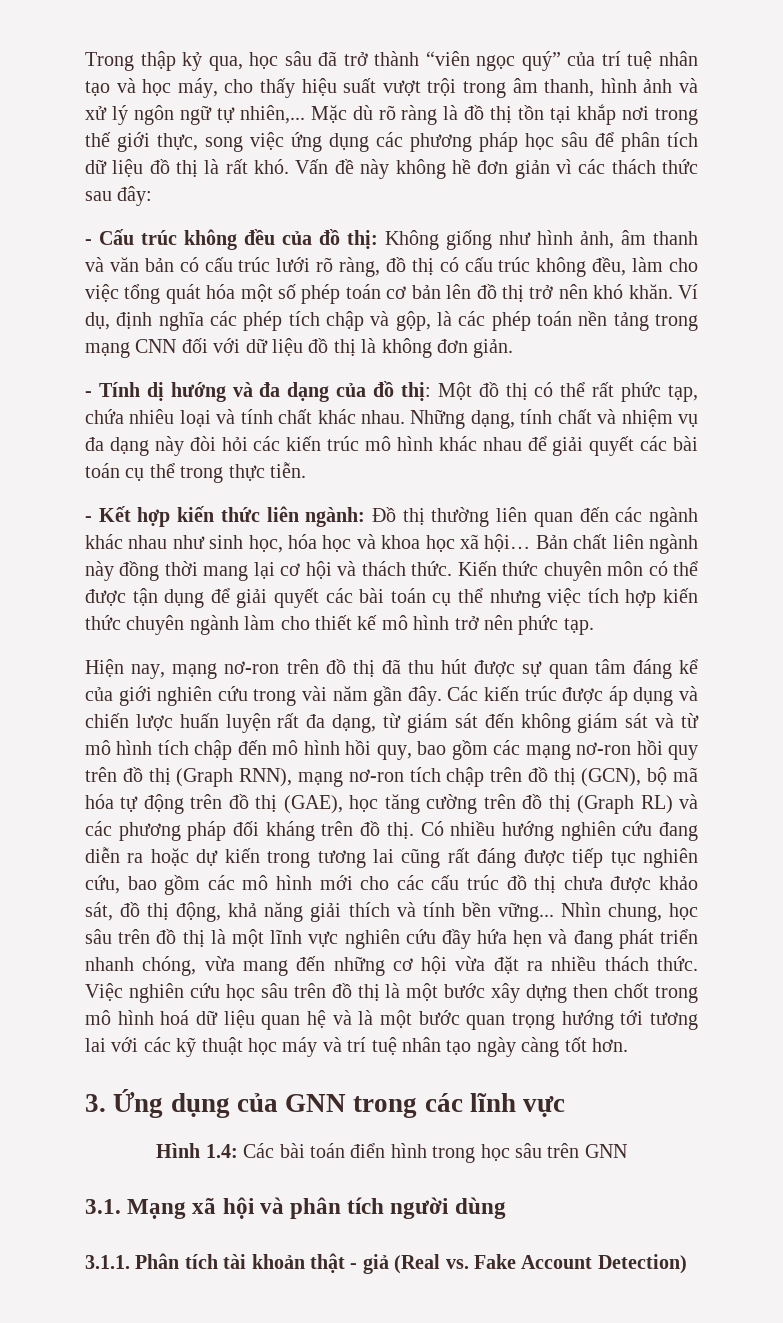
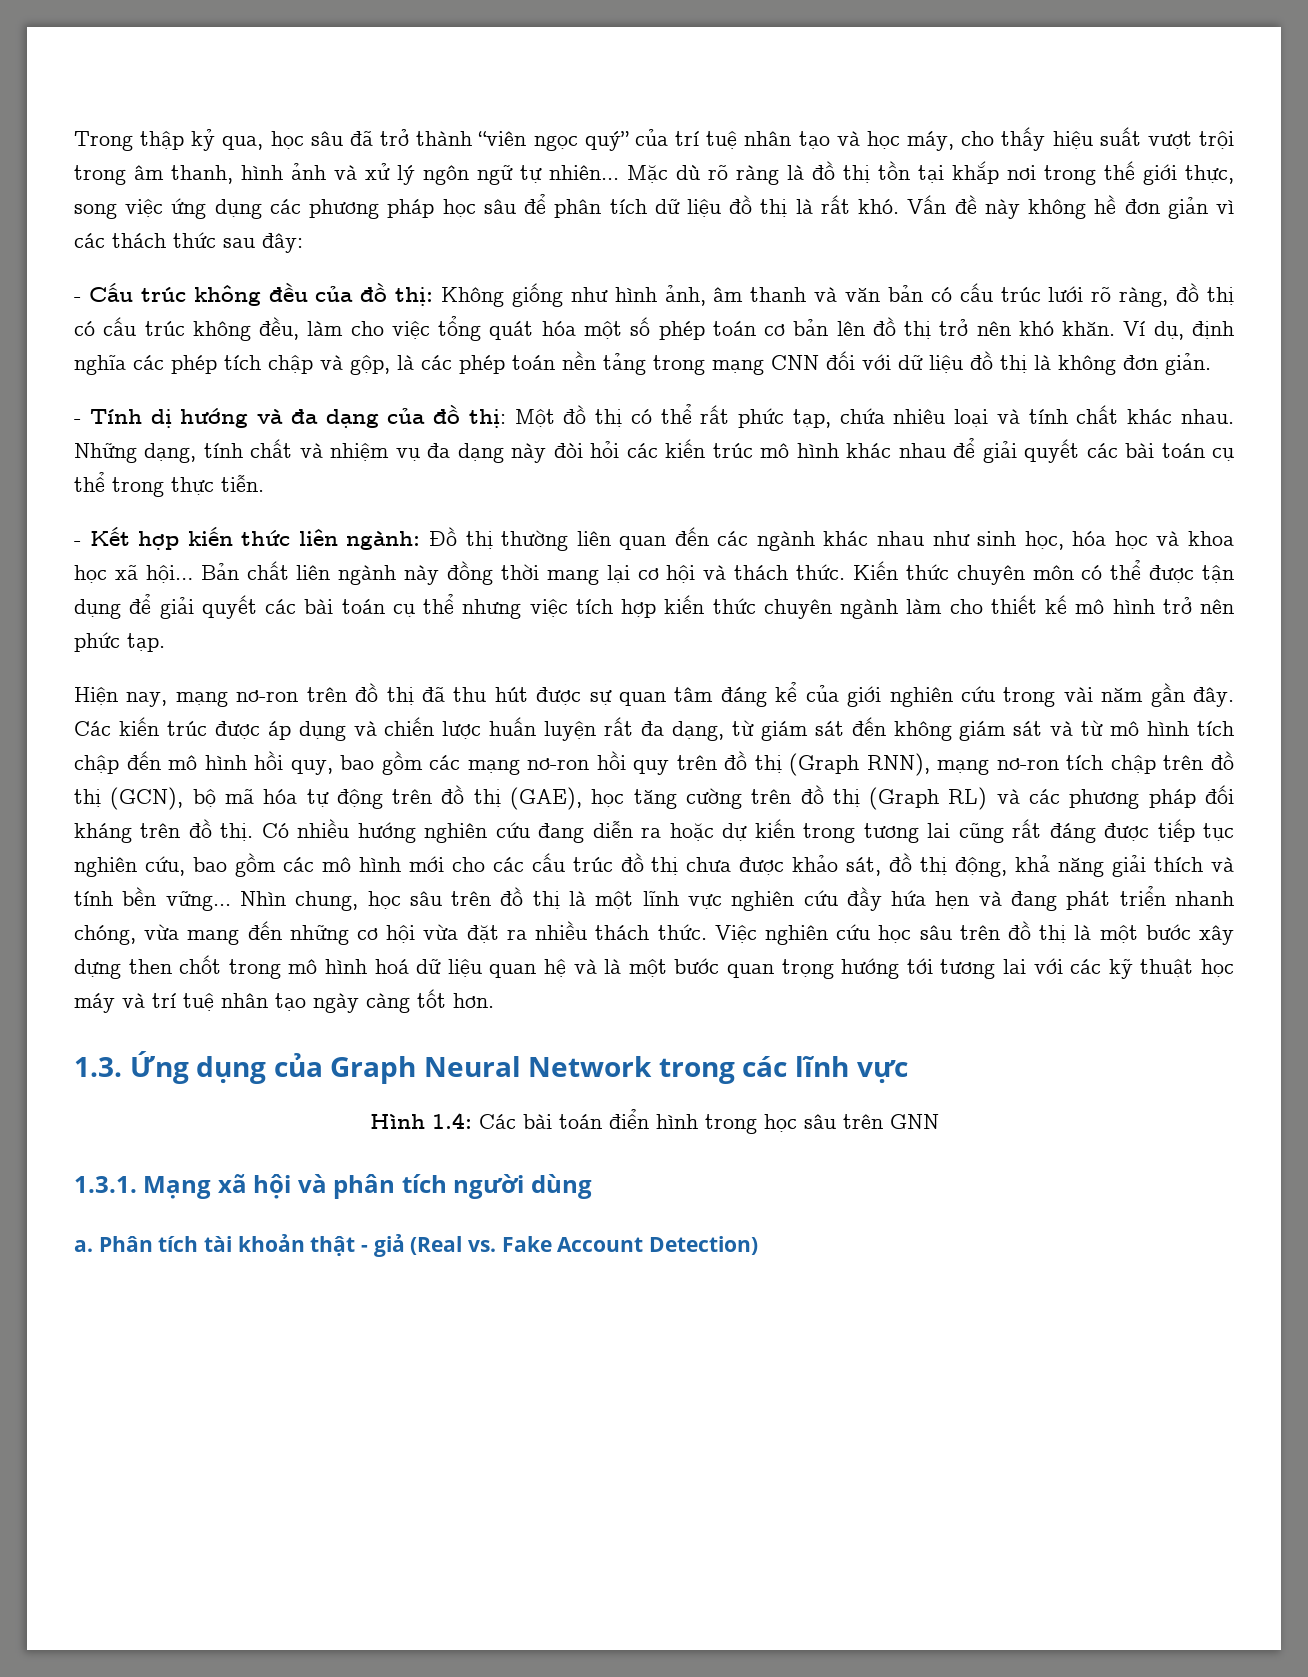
[239,105,305,124] nhiên,... -> [549,165,619,180] nhiên...
[85,1094,106,1112] 3. -> [74,1057,122,1077] 1.3.
[285,1094,347,1112] GNN -> [330,1056,653,1084] Graph Neural Network
[85,1199,121,1214] 3.1. -> [74,1176,137,1193] 1.3.1.
[85,1255,130,1269] 3.1.1. -> [74,1240,93,1252] a.

